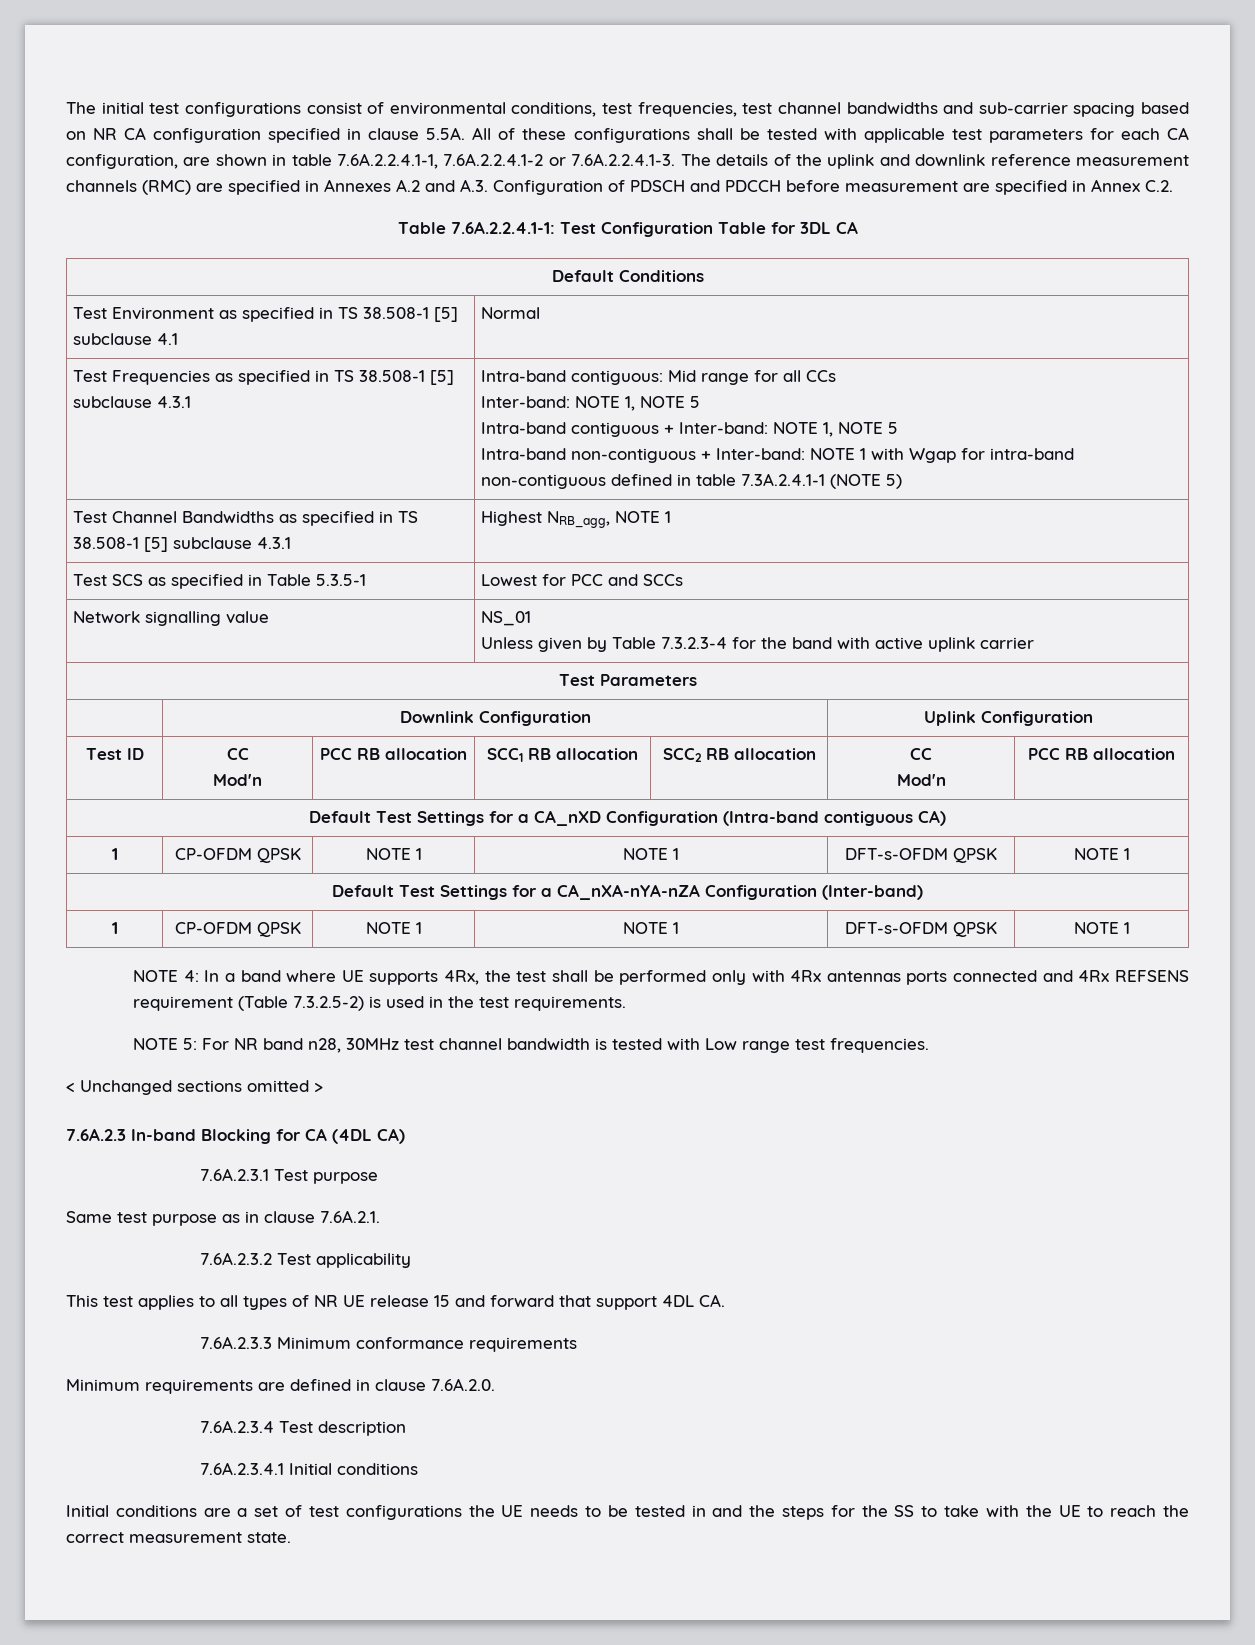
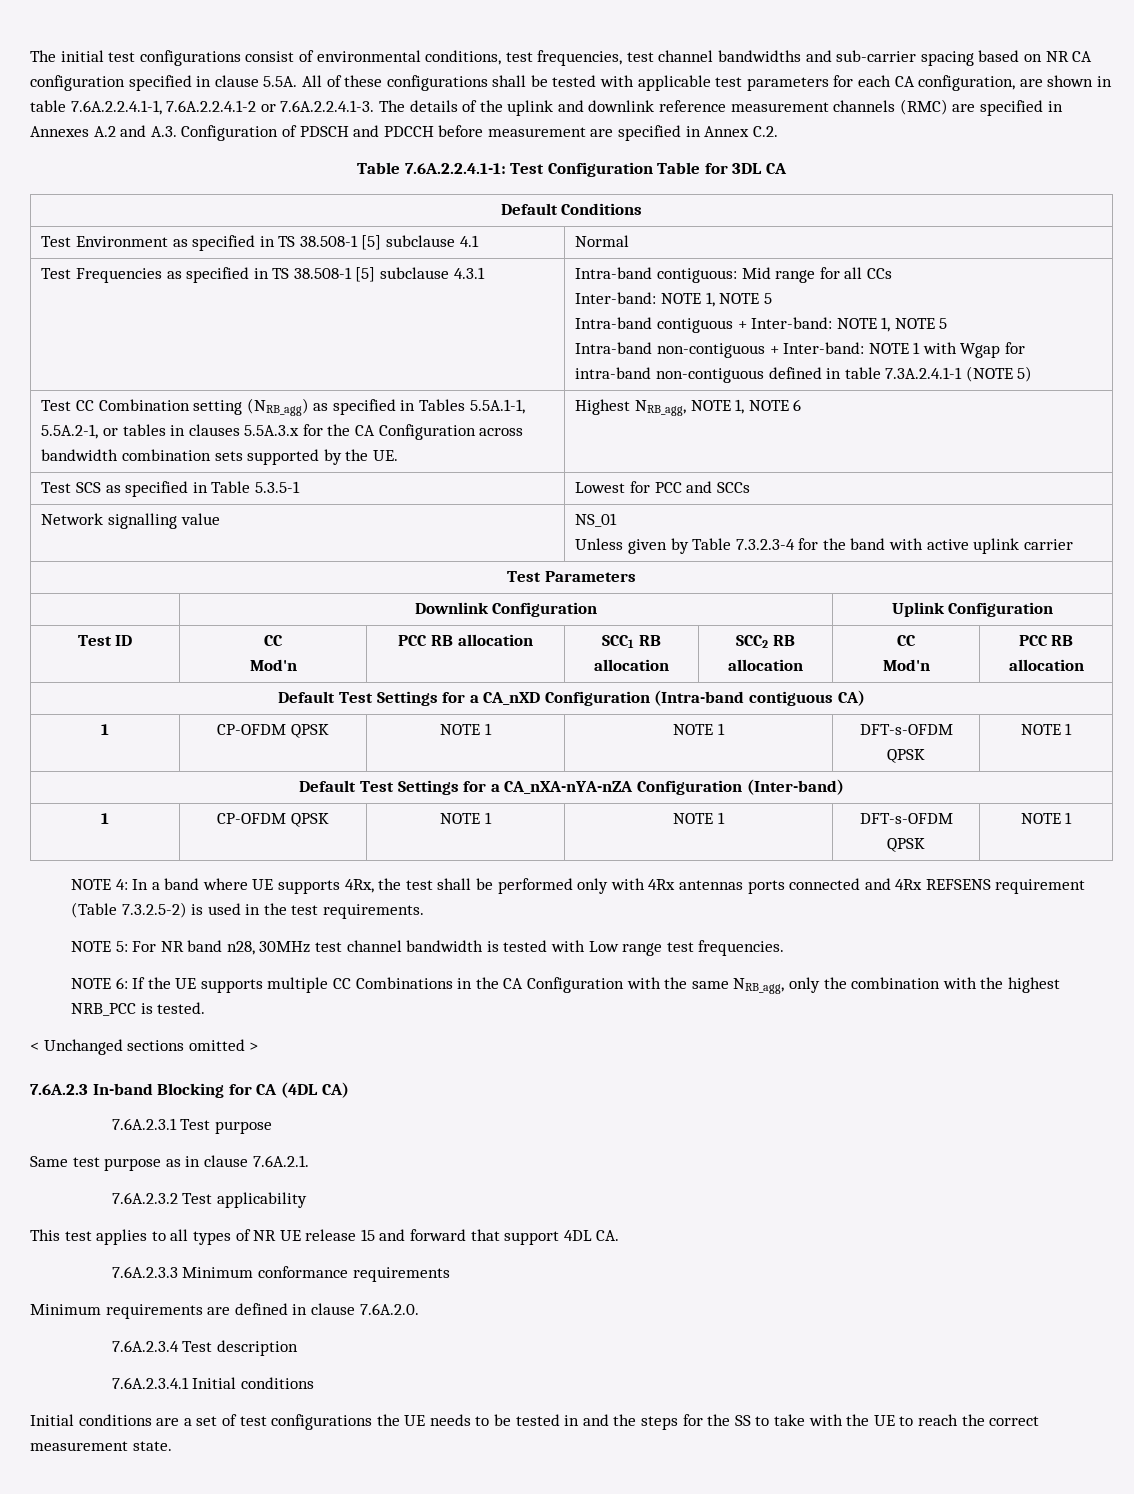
[111,511,418,526] [72,537,291,552] Channel Bandwidths as specified in TS 38.508-1 [5] subclause 4.3.1 -> [75,398,525,416] [41,424,524,440] [41,449,398,465] CC Combination setting (NRB_agg) as specified in Tables 5.5A.1-1, 5.5A.2-1, or tables in clauses 5.5A.3.x for the CA Configuration across bandwidth combination sets supported by the UE.
[664,511,671,523] 1 -> [735,399,802,414] 1, NOTE 6
(929, 1045) none -> [70,977,1060,994] [70,1002,206,1016] // NOTE 6: If the UE supports multiple CC Combinations in the CA Configuration with the same NRB_agg, only the combination with the highest NRB_PCC is tested.

